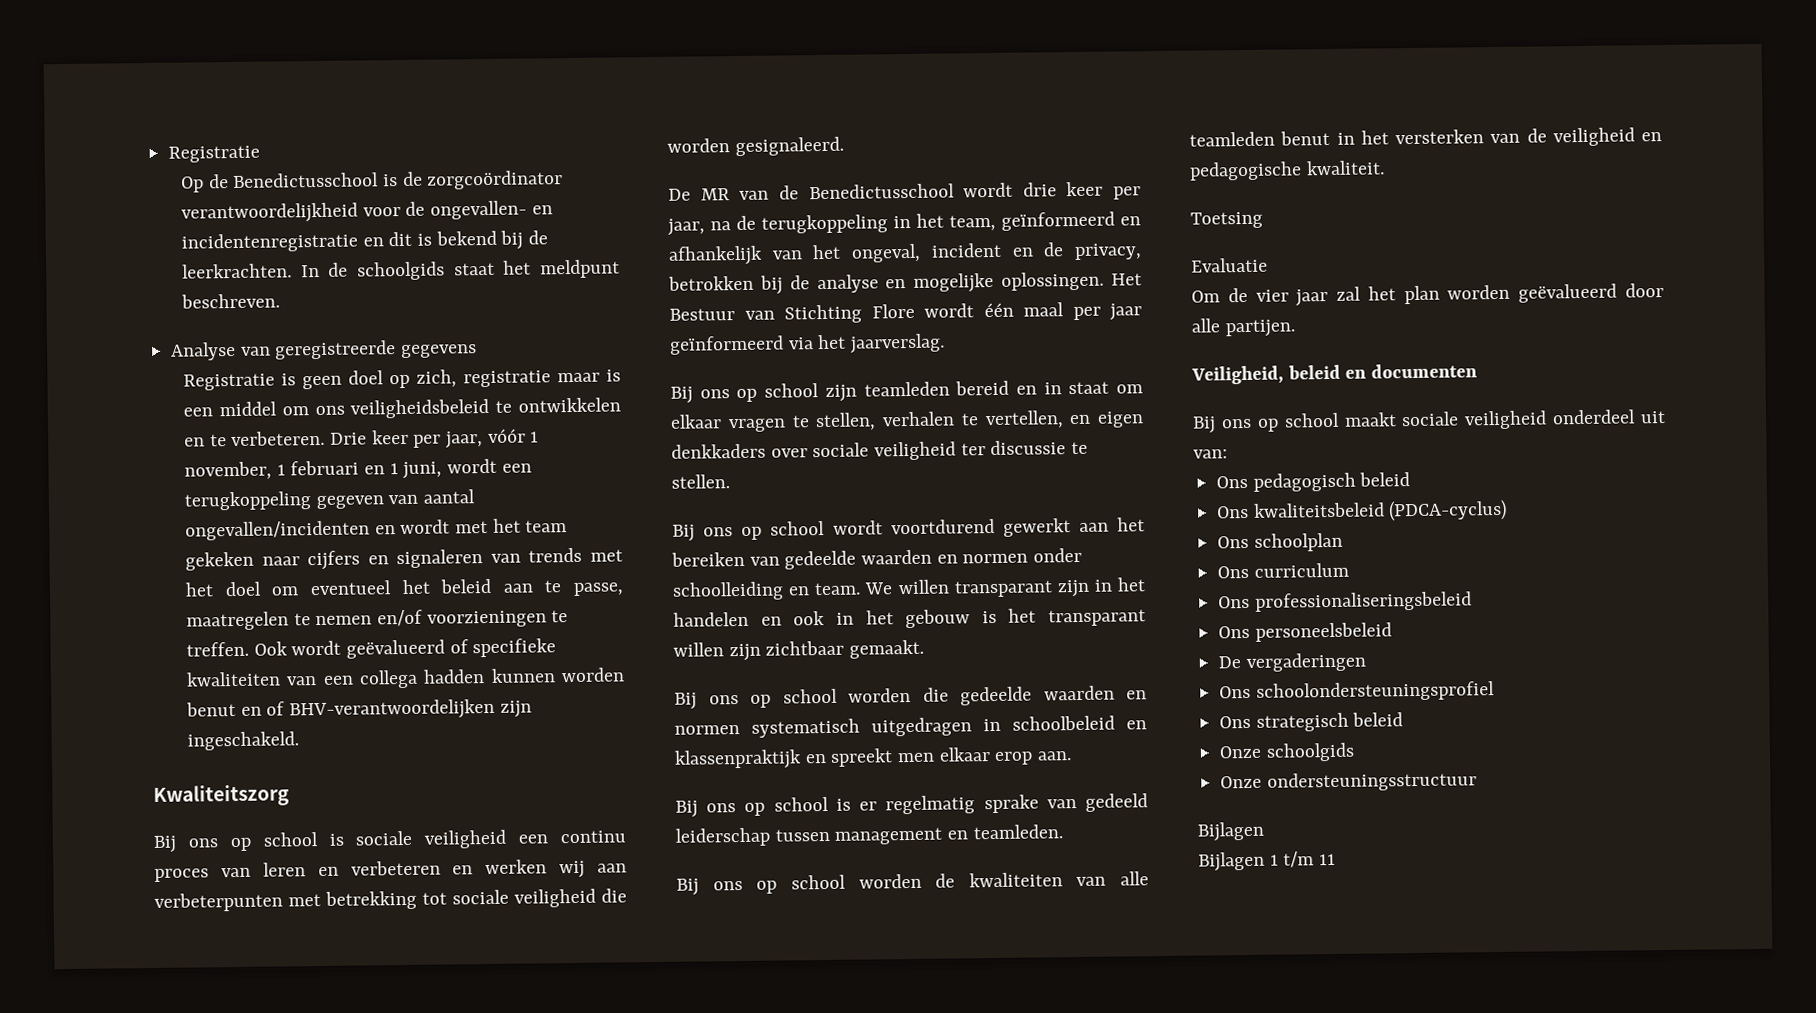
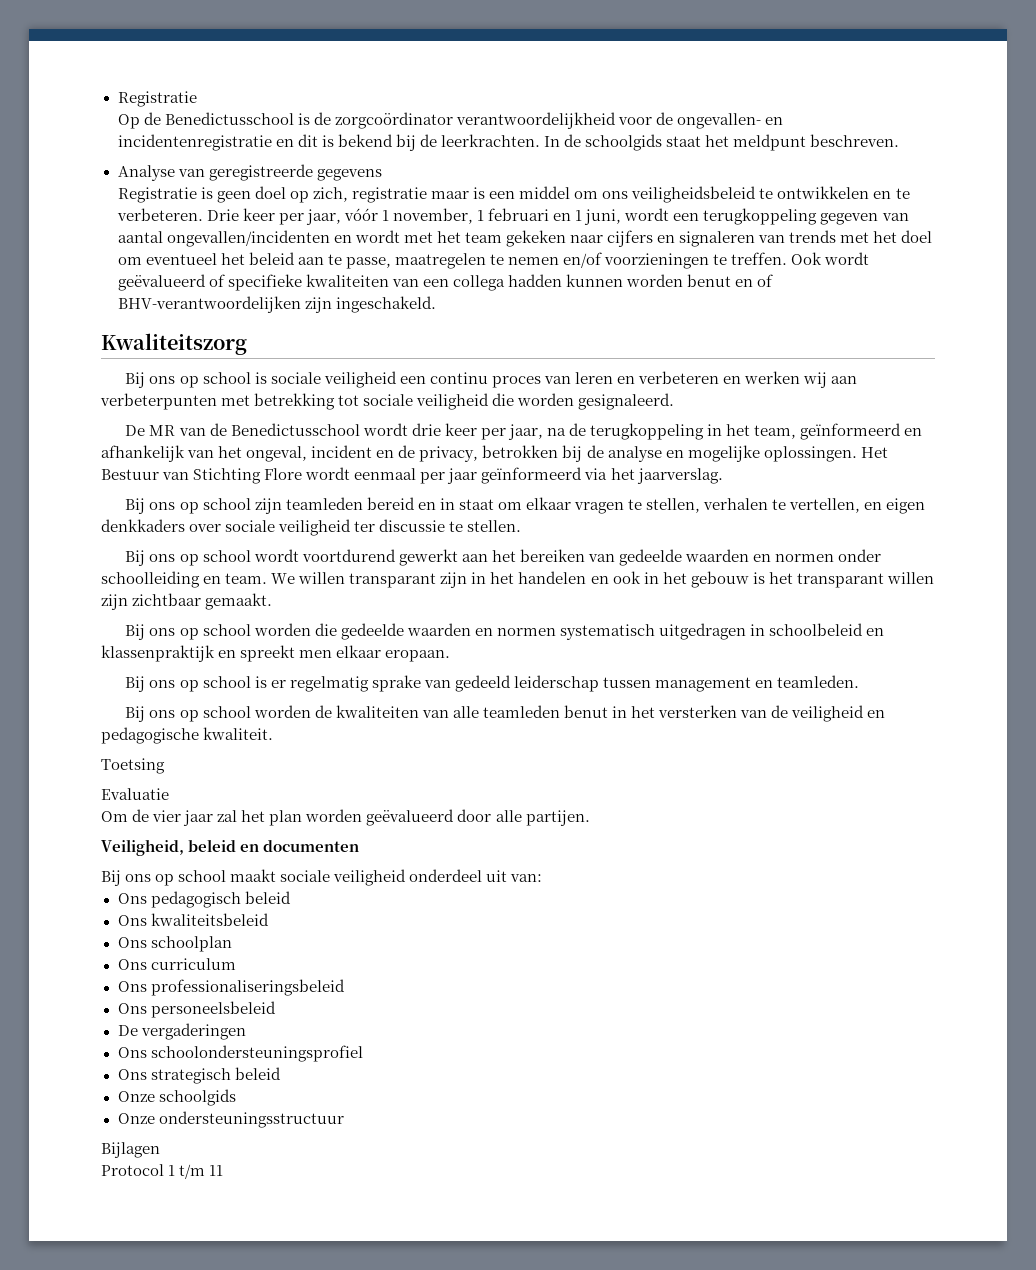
[983,302,1064,318] één maal -> [354,468,417,480] eenmaal
[994,751,1073,765] erop aan. -> [385,650,451,662] eropaan.
[1388,499,1508,522] (PDCA-cyclus) -> (269, 919) none
[1198,851,1265,872] Bijlagen -> [101,1164,164,1176] Protocol

